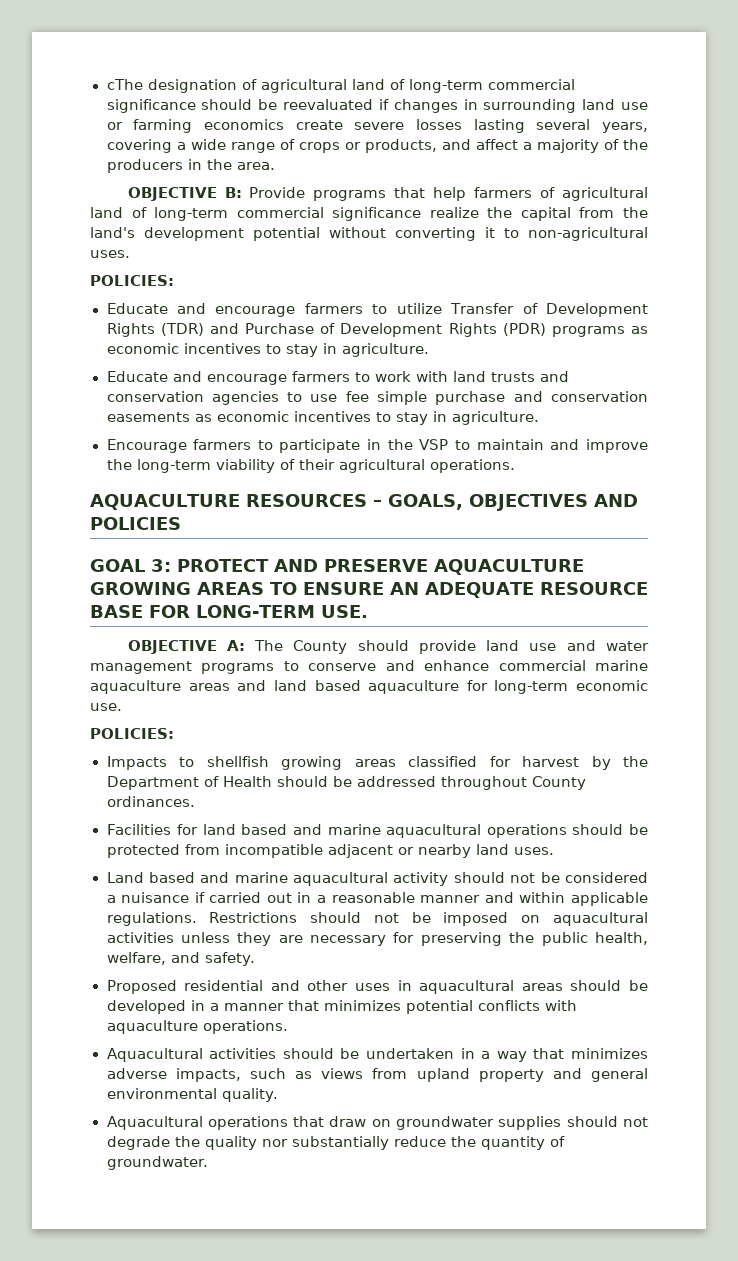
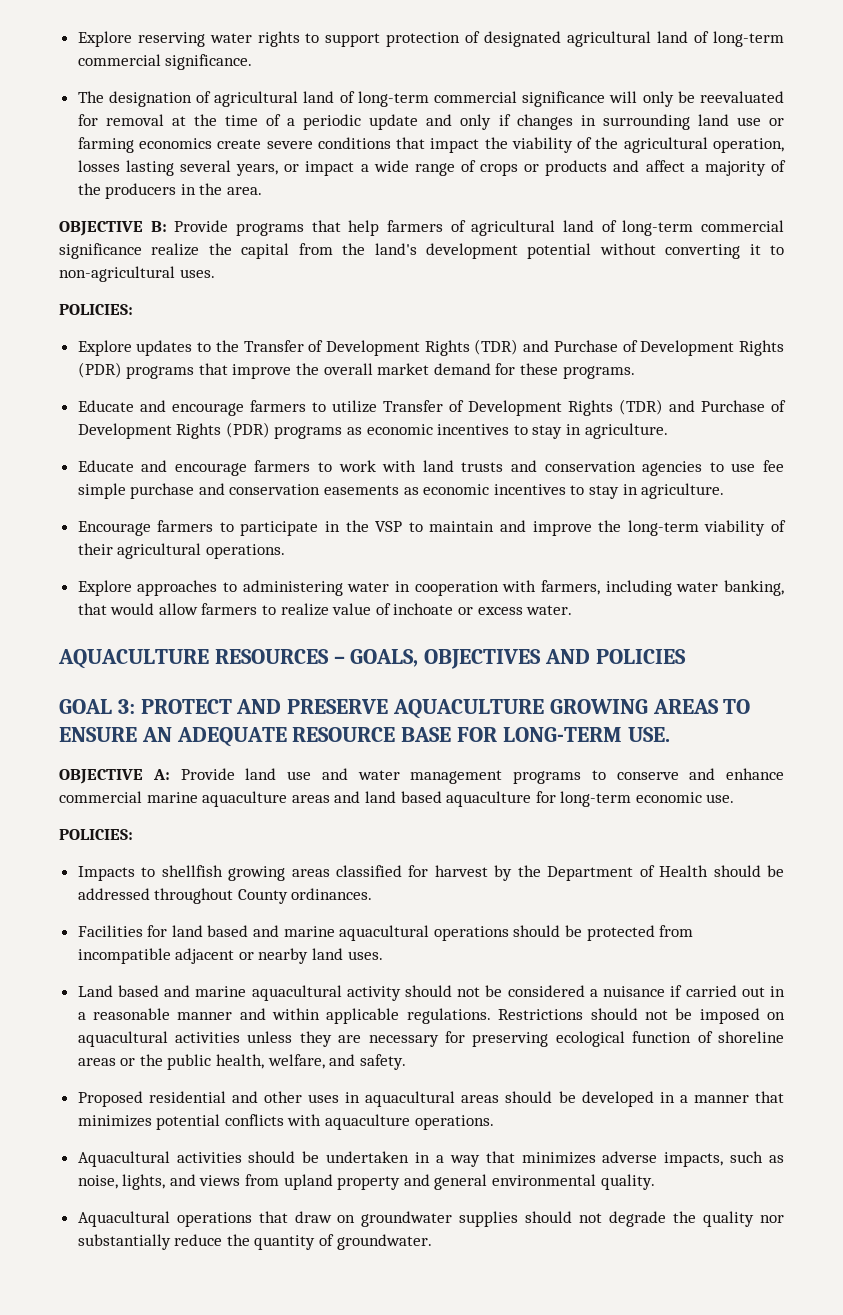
[106,79,143,90] cThe -> [77,31,784,47] [77,54,253,70] [77,91,104,103] Explore reserving water rights to support protection of designated agricultural land of long-term commercial significance. // The
[201,99,373,110] should be reevaluated -> [609,91,784,107] [77,114,492,130] will only be reevaluated for removal at the time of a periodic update and only
(405, 126) none -> [317,137,784,153] conditions that impact the viability of the agricultural operation,
[106,139,172,153] covering -> [284,161,355,176] or impact
[364,139,437,153] products, -> [545,160,608,176] products
(174, 280) none -> [77,339,784,356] [77,362,635,379] // Explore updates to the Transfer of Development Rights (TDR) and Purchase of Development Rights (PDR) programs that improve the overall market demand for these programs.
(515, 466) none -> [77,580,784,596] [77,603,573,616] // Explore approaches to administering water in cooperation with farmers, including water banking, that would allow farmers to realize value of inchoate or excess water.
[254,640,476,654] The County should provide -> [180,768,235,780] Provide
(502, 939) none -> [555,1031,784,1047] [77,1058,136,1066] ecological function of shoreline areas or
(312, 1075) none -> [77,1174,196,1190] noise, lights, and

